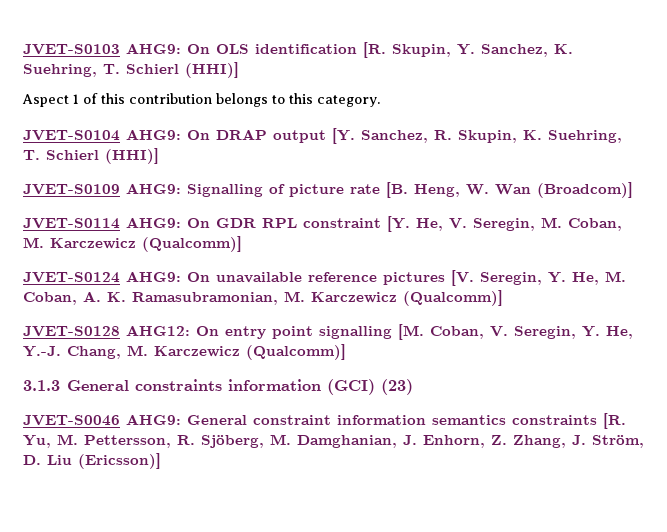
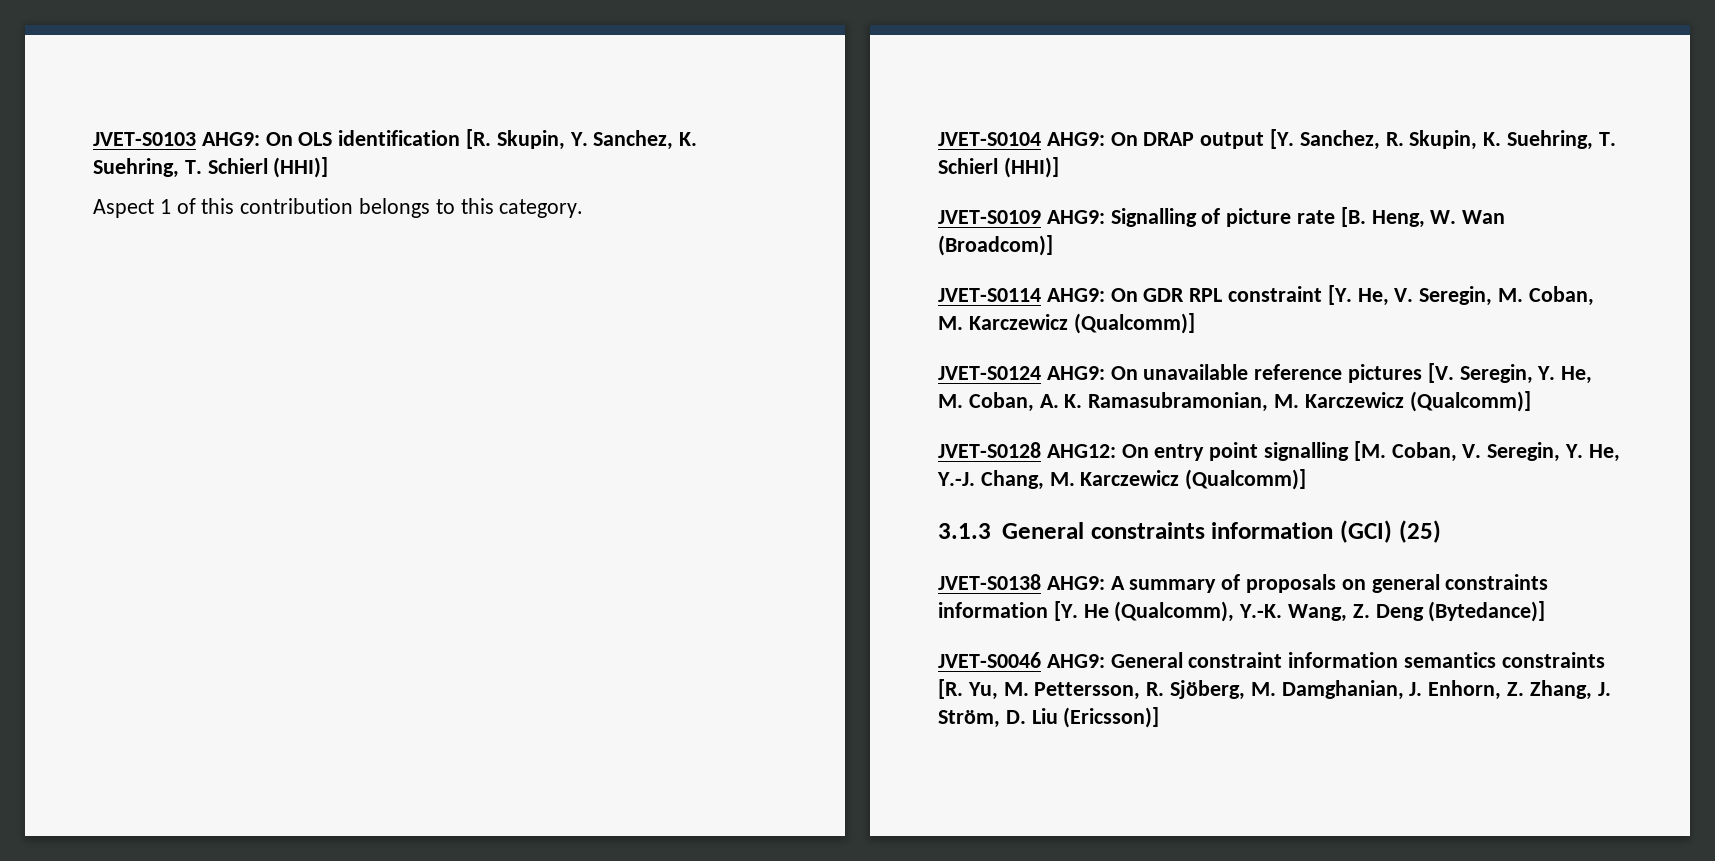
[381,379,414,395] (23) -> [1398,520,1441,543] [938,574,1549,593] [938,601,1546,622] (25) // JVET-S0138 AHG9: A summary of proposals on general constraints information [Y. He (Qualcomm), Y.-K. Wang, Z. Deng (Bytedance)]

